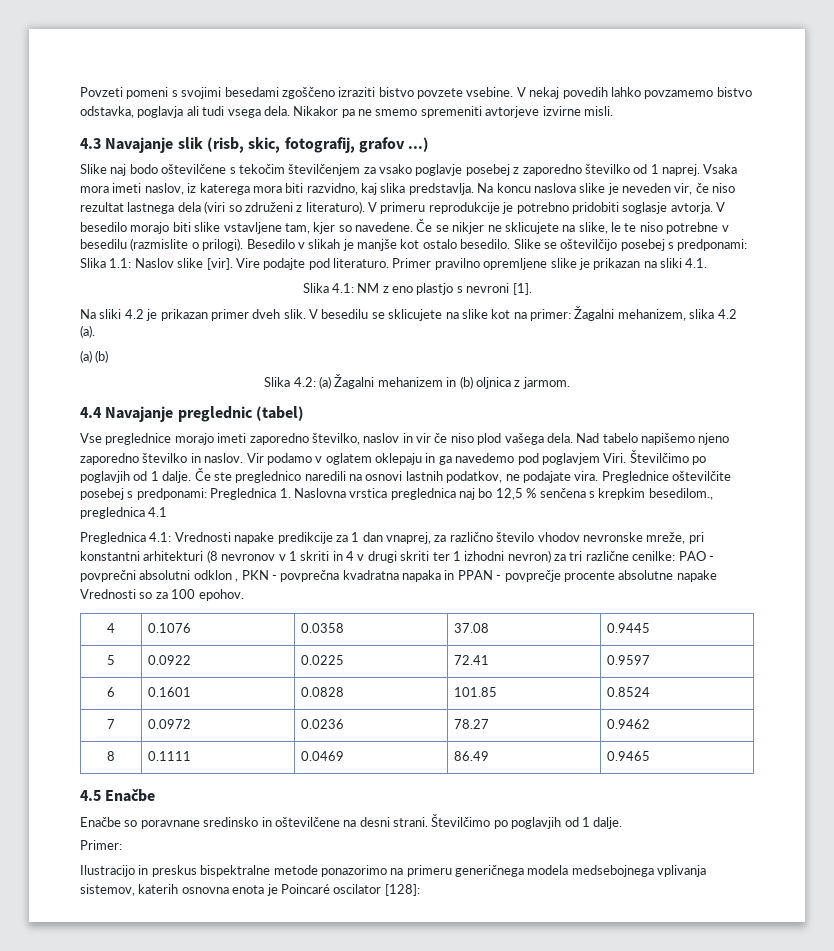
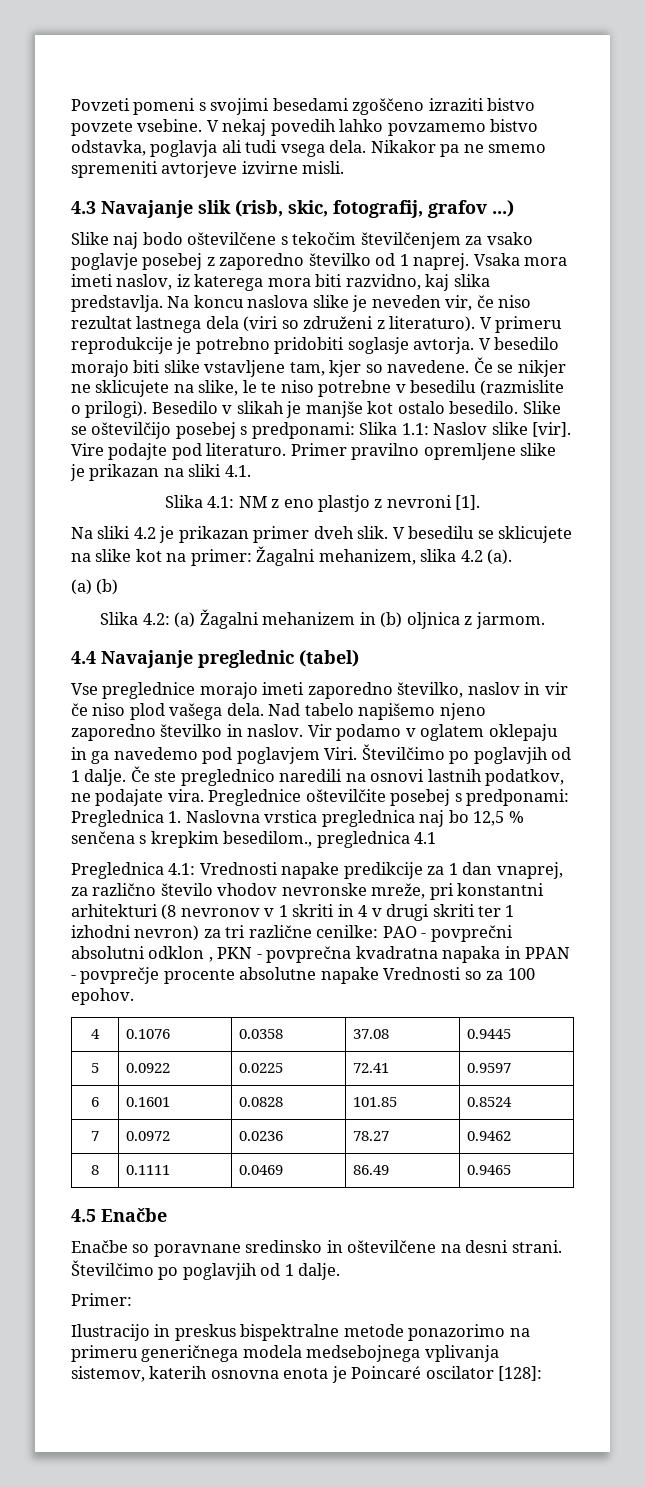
[456,286,463,293] s -> [374,499,383,508] z

